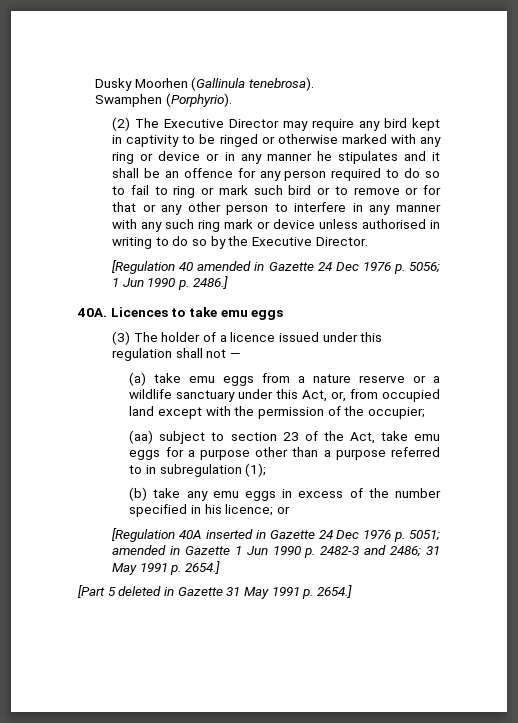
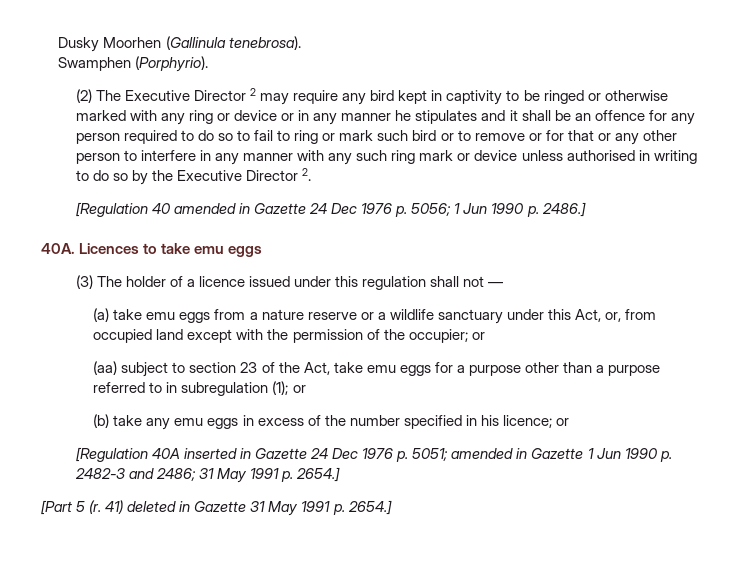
(280, 123) none -> [250,88,257,96] 2
[315,237,368,246] Director. -> [246,168,312,181] Director 2.
(425, 413) none -> [471,332,485,340] or
(267, 470) none -> [292,385,306,393] or
(116, 591) none -> [89,500,124,514] (r. 41)

